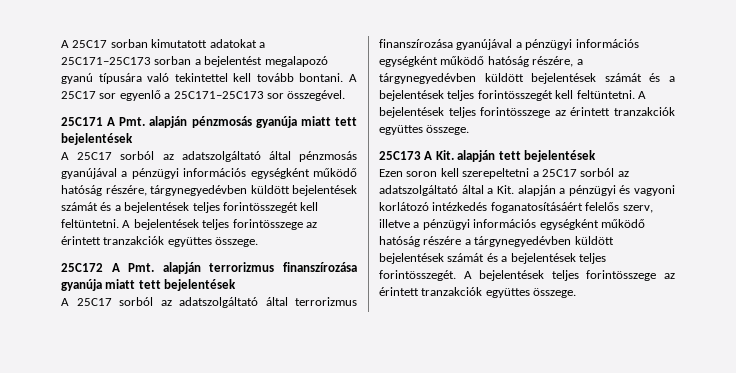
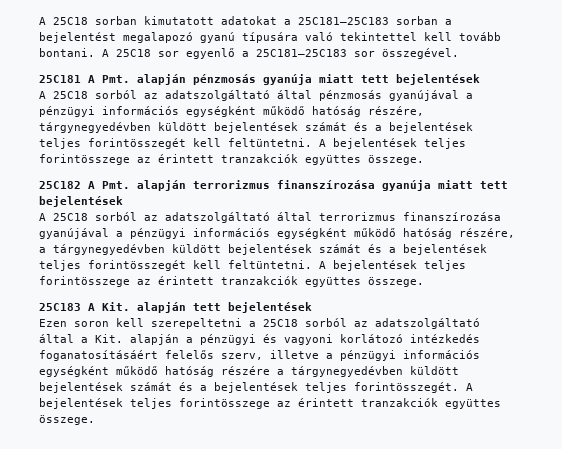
[61,40,108,48] A 25C17 -> [39,17,88,25] A 25C18
[61,57,151,65] 25C171–25C173 -> [298,17,389,25] 25C181–25C183
[61,91,96,99] 25C17 -> [116,49,151,57] 25C18
[173,91,264,99] 25C171–25C173 -> [256,49,347,57] 25C181–25C183
[61,117,103,126] 25C171 -> [39,75,81,83] 25C181
[77,152,113,160] 25C17 -> [53,91,88,99] 25C18
[61,263,103,272] 25C172 -> [39,181,81,189] 25C182
[76,298,112,306] 25C17 -> [53,213,88,221] 25C18
[379,151,421,160] 25C173 -> [39,303,81,311] 25C183
[541,169,577,177] 25C17 -> [263,319,298,327] 25C18

